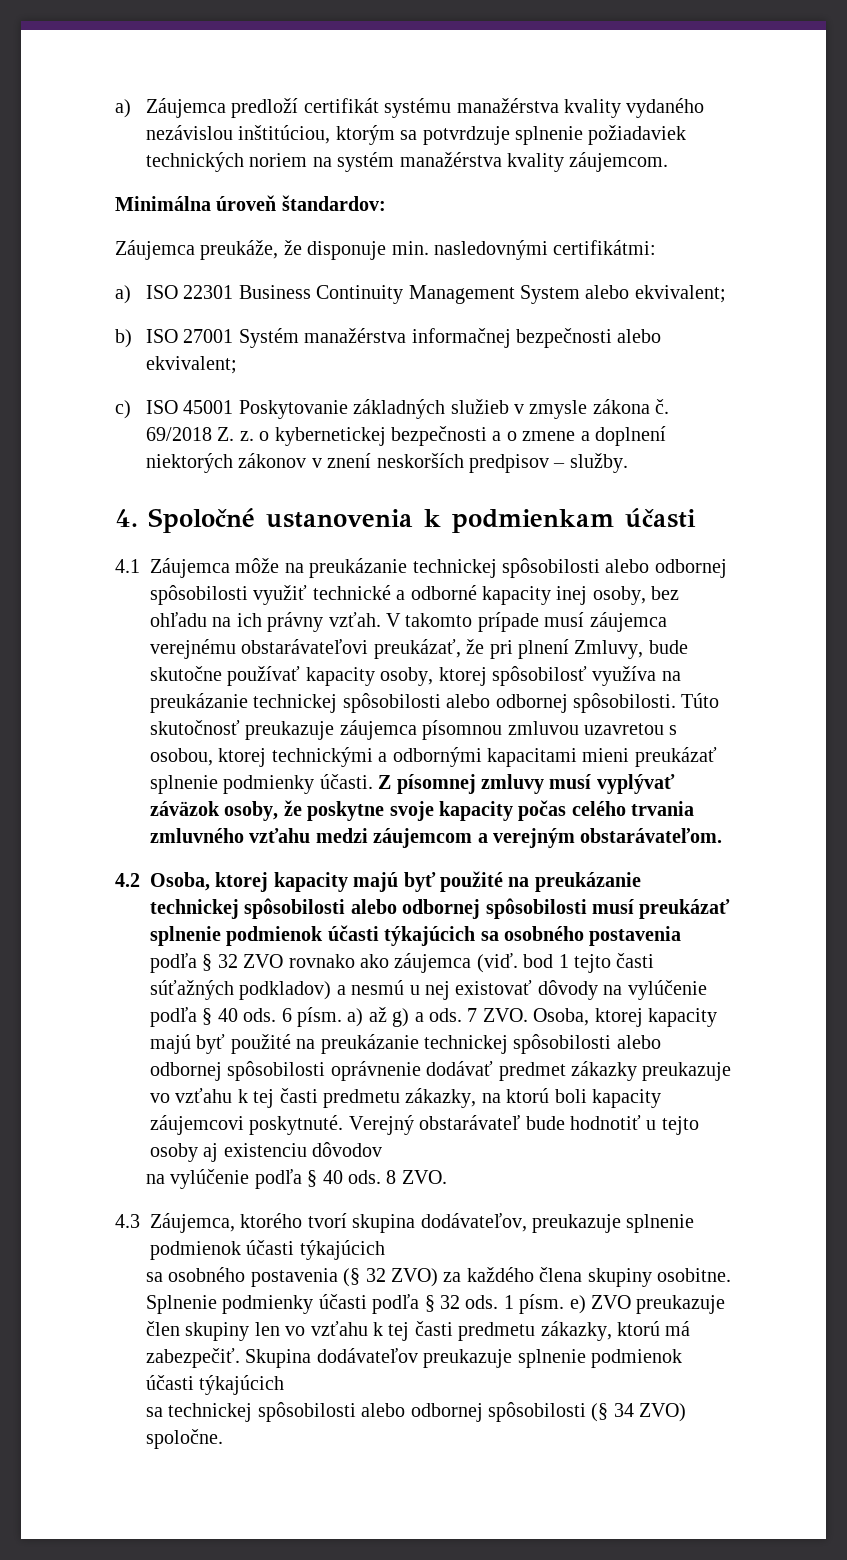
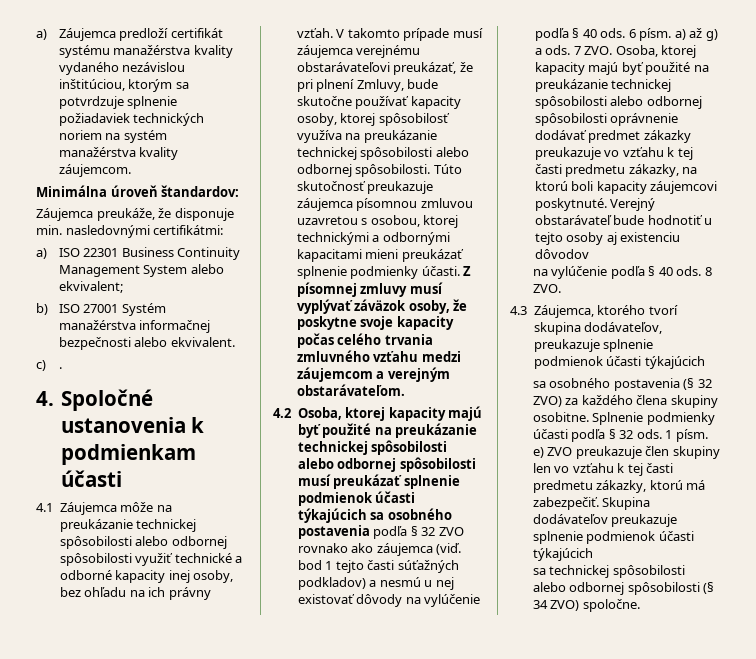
[145,356,237,374] ekvivalent; -> [170,337,235,347] ekvivalent.
[145,399,670,419] [145,426,666,446] [145,453,628,473] ISO 45001 Poskytovanie základných služieb v zmysle zákona č. 69/2018 Z. z. o kybernetickej bezpečnosti a o zmene a doplnení niektorých zákonov v znení neskorších predpisov – služby. -> [58,367,62,369] .

